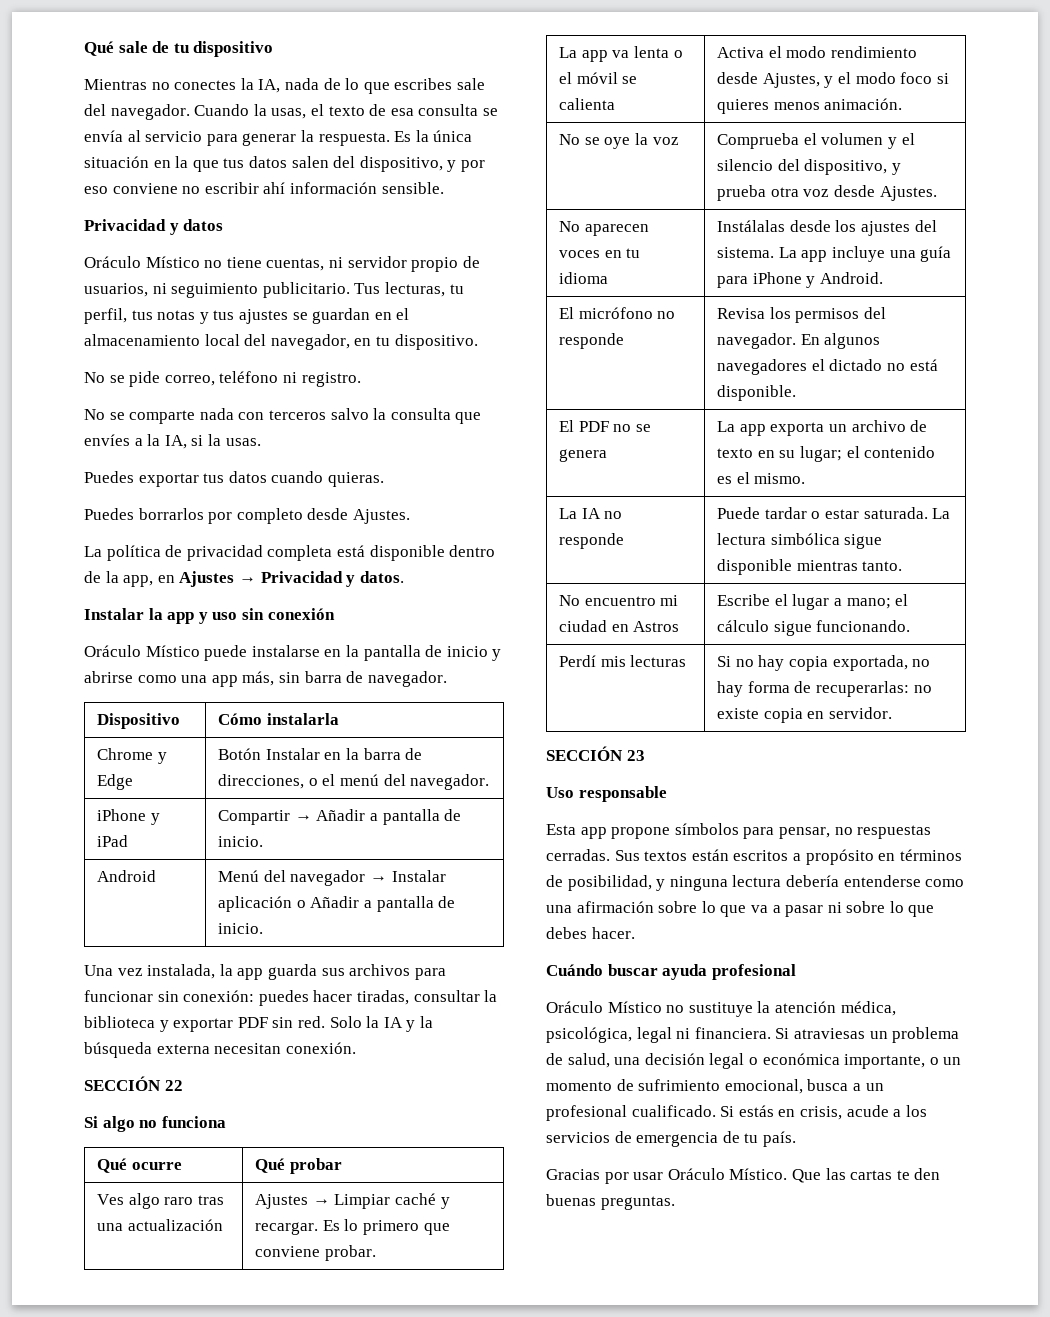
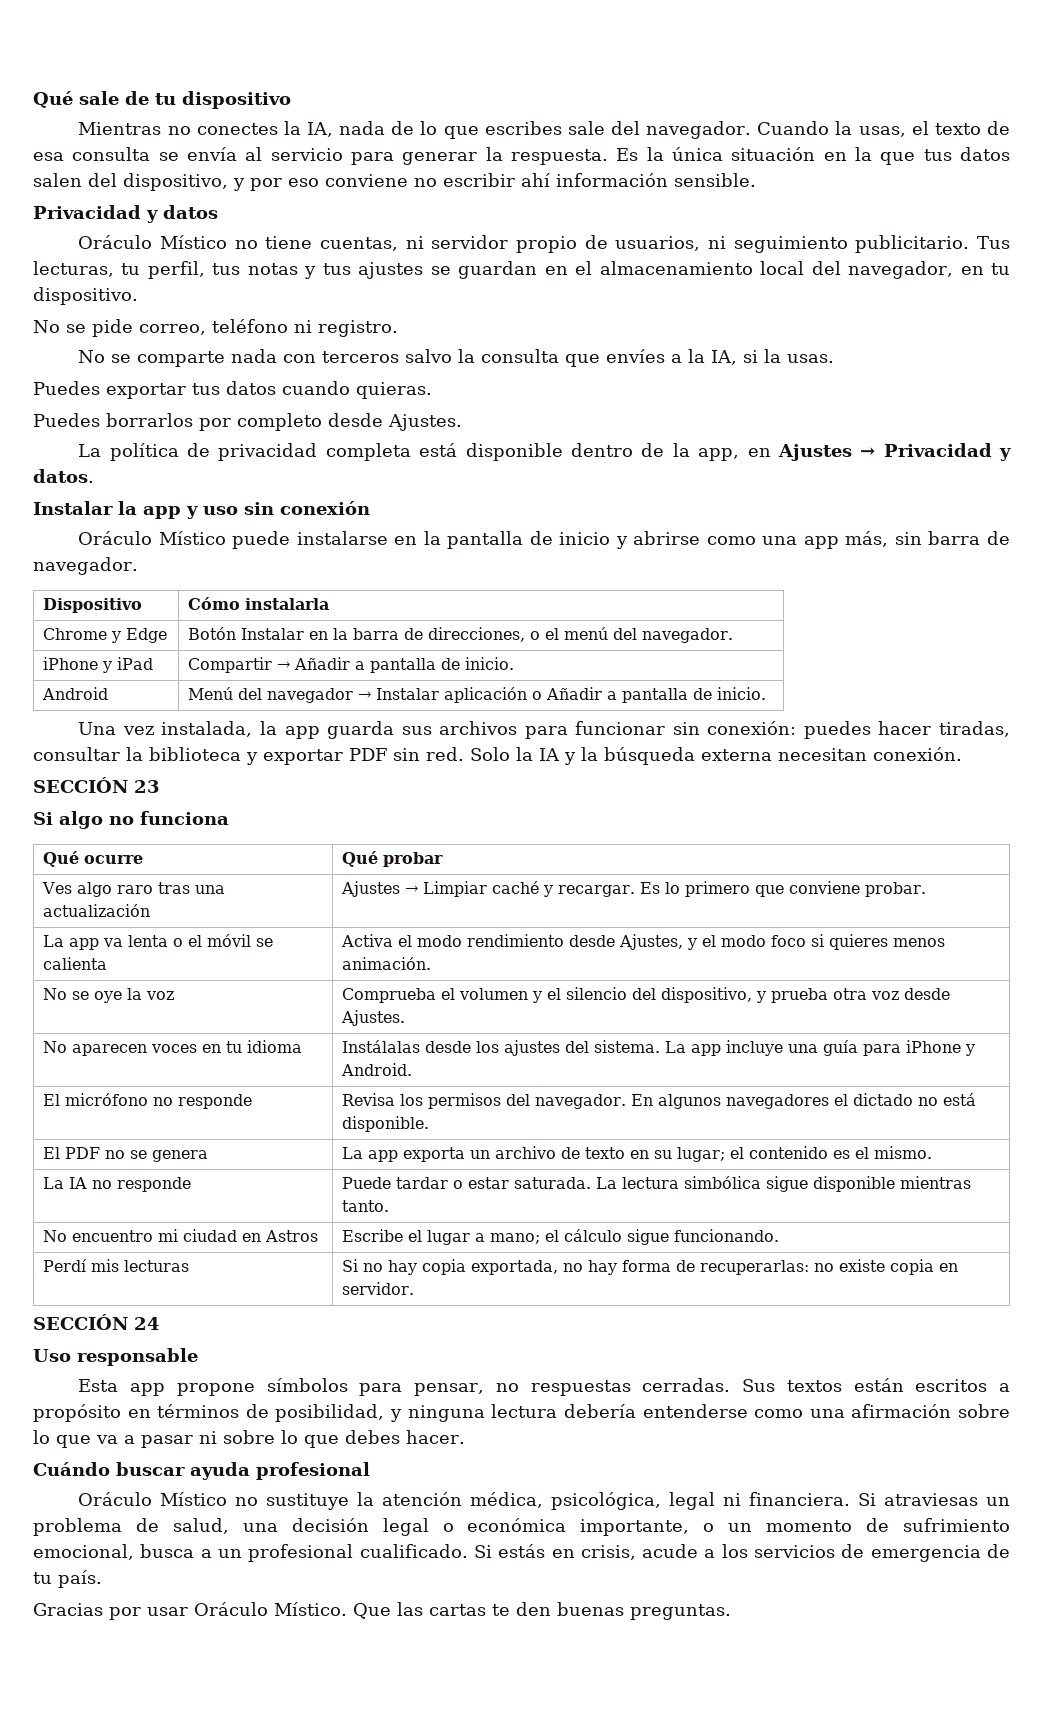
[164,1080,183,1091] 22 -> [134,780,160,793] 23
[626,750,645,761] 23 -> [134,1317,160,1330] 24

